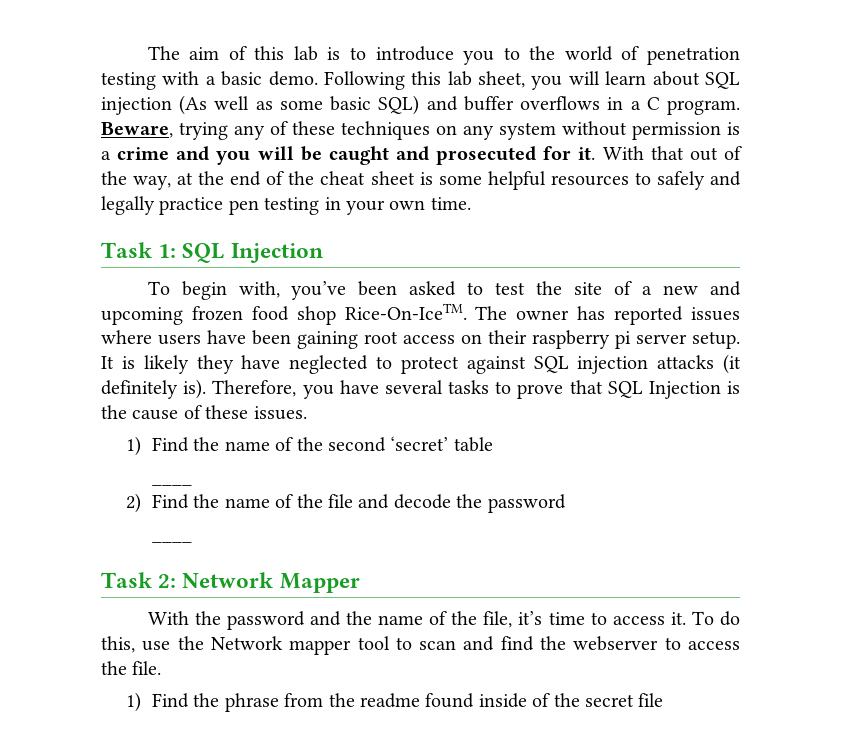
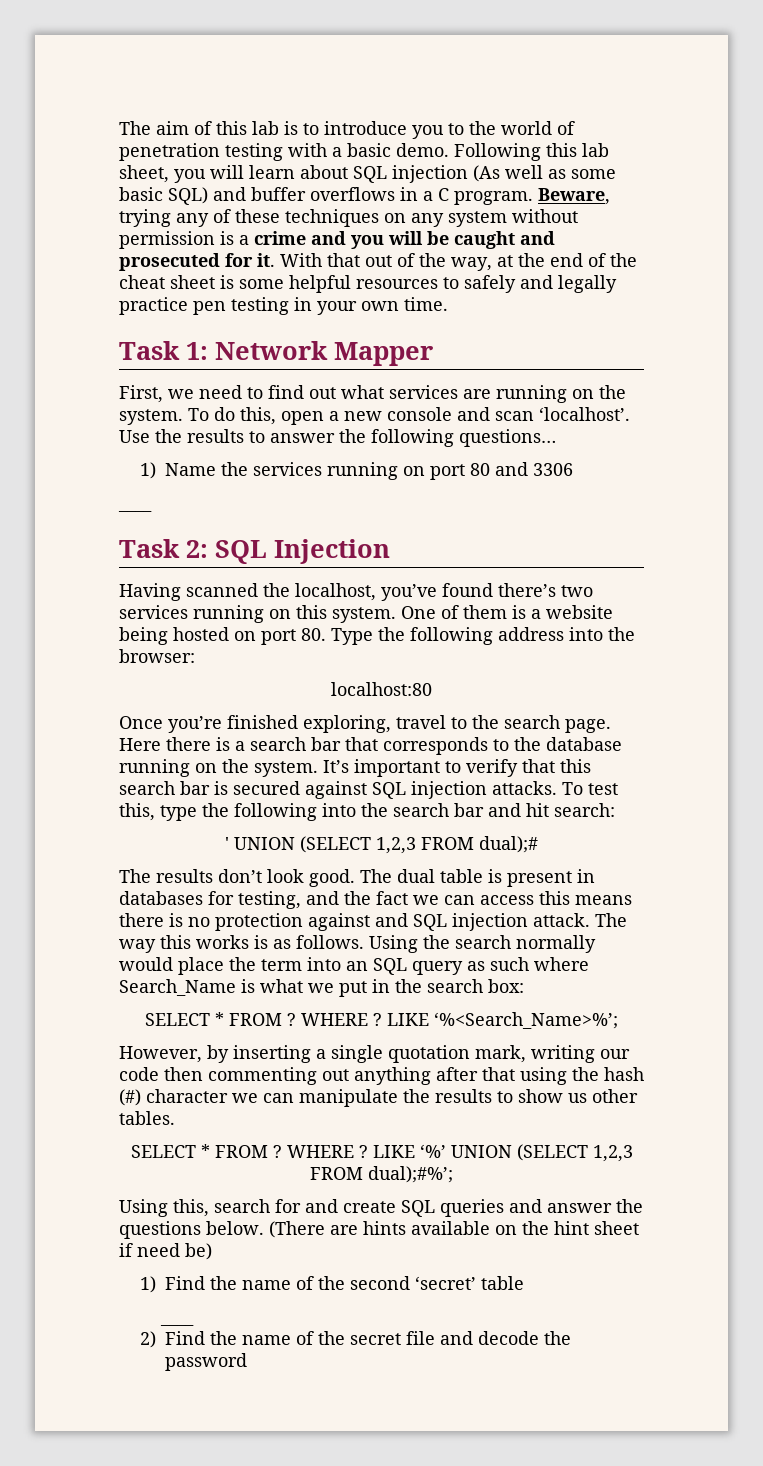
[182,243,323,263] [147,281,741,300] [101,303,741,325] [101,330,740,349] [101,354,741,374] [101,379,740,399] [101,405,307,420] SQL Injection // To begin with, you’ve been asked to test the site of a new and upcoming frozen food shop Rice-On-IceTM. The owner has reported issues where users have been gaining root access on their raspberry pi server setup. It is likely they have neglected to protect against SQL injection attacks (it definitely is). Therefore, you have several tasks to prove that SQL Injection is the cause of these issues. -> [215,341,433,366] [119,385,626,403] [119,407,630,425] [119,429,556,447] [139,462,573,480] [118,509,152,512] [119,539,390,564] [119,583,593,601] [119,605,613,623] [119,627,635,645] [119,649,195,663] [331,682,432,696] [119,715,611,733] [119,737,622,755] [119,759,591,777] [119,781,618,799] [119,803,615,821] [225,836,538,854] [119,869,595,887] [119,891,632,909] [119,913,627,931] [119,935,596,953] [119,957,589,975] [119,979,524,997] [145,1012,618,1029] [119,1045,630,1063] [119,1067,644,1085] [119,1089,638,1107] [119,1111,175,1125] [130,1144,633,1162] [310,1166,453,1183] [119,1199,643,1217] [119,1221,639,1239] [119,1243,212,1260] Network Mapper // First, we need to find out what services are running on the system. To do this, open a new console and scan ‘localhost’. Use the results to answer the following questions… // 1) Name the services running on port 80 and 3306 // ____ // Task 2: SQL Injection // Having scanned the localhost, you’ve found there’s two services running on this system. One of them is a website being hosted on port 80. Type the following address into the browser: // localhost:80 // Once you’re finished exploring, travel to the search page. Here there is a search bar that corresponds to the database running on the system. It’s important to verify that this search bar is secured against SQL injection attacks. To test this, type the following into the search bar and hit search: // ' UNION (SELECT 1,2,3 FROM dual);# // The results don’t look good. The dual table is present in databases for testing, and the fact we can access this means there is no protection against and SQL injection attack. The way this works is as follows. Using the search normally would place the term into an SQL query as such where Search_Name is what we put in the search box: // SELECT * FROM ? WHERE ? LIKE ‘%<Search_Name>%’; // However, by inserting a single quotation mark, writing our code then commenting out anything after that using the hash (#) character we can manipulate the results to show us other tables. // SELECT * FROM ? WHERE ? LIKE ‘%’ UNION (SELECT 1,2,3 FROM dual);#%’; // Using this, search for and create SQL queries and answer the questions below. (There are hints available on the hint sheet if need be)
(323, 501) none -> [349,1333,401,1345] secret
[151,540,192,543] [101,572,360,593] [147,611,740,630] [101,636,740,655] [101,661,162,675] [126,692,664,712] // ____ // Task 2: Network Mapper // With the password and the name of the file, it’s time to access it. To do this, use the Network mapper tool to scan and find the webserver to access the file. // 1) Find the phrase from the readme found inside of the secret file -> (247, 1362) none

